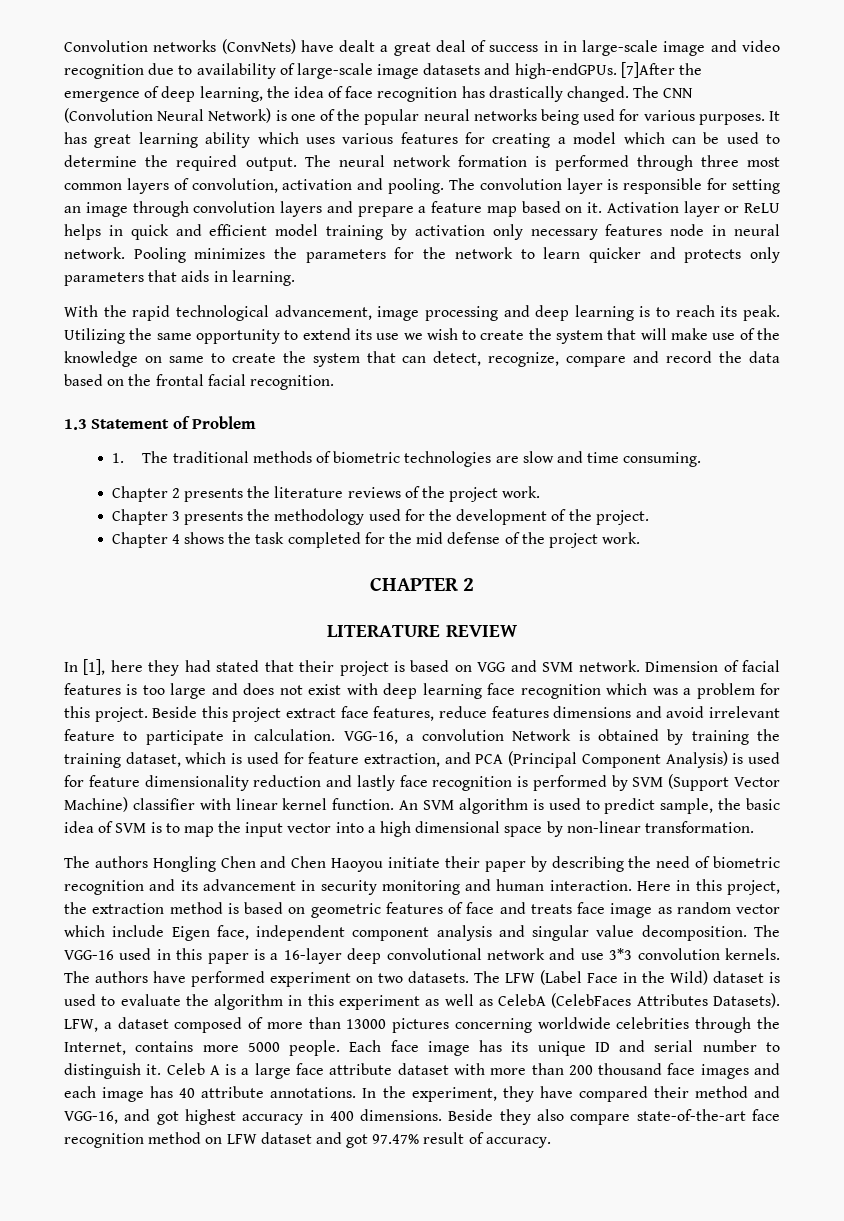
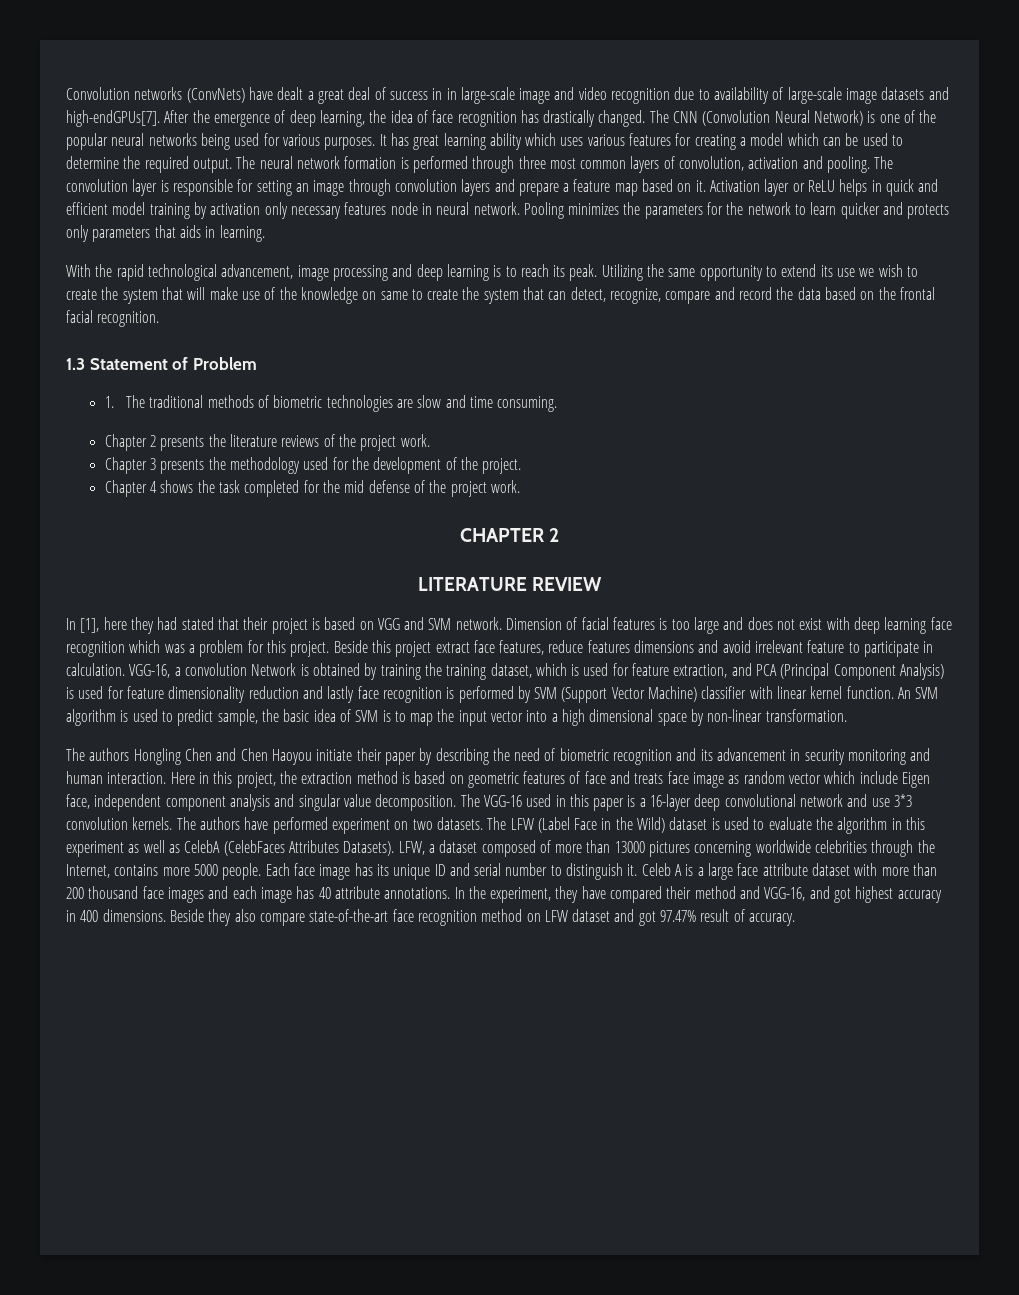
[514,62,675,79] high-endGPUs. [7]After -> [66,110,190,127] high-endGPUs[7]. After

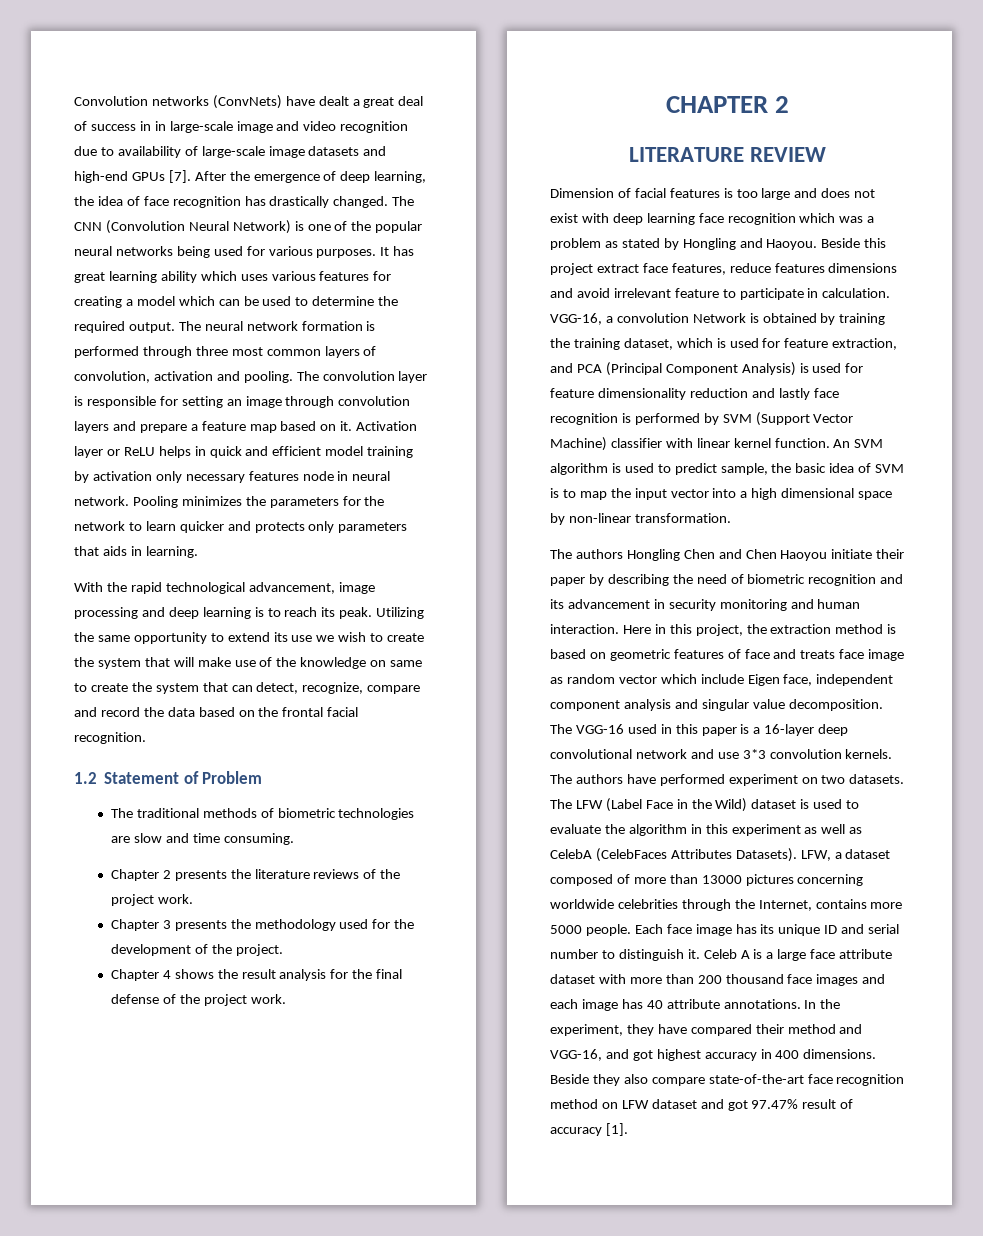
[66,110,160,127] high-endGPUs[7]. -> [74,170,191,183] high-end GPUs [7].
[66,358,85,370] 1.3 -> [74,772,97,784] 1.2
[104,396,114,408] 1. -> (263, 777) none
[219,480,365,497] task completed for the mid -> [241,969,403,981] result analysis for the final
[66,617,502,634] In [1], here they had stated that their project is based on VGG and SVM network. -> (827, 154) none
[247,640,330,657] for this project. -> [604,238,818,250] as stated by Hongling and Haoyou.
[749,913,796,926] accuracy. -> [550,1123,628,1136] accuracy [1].

